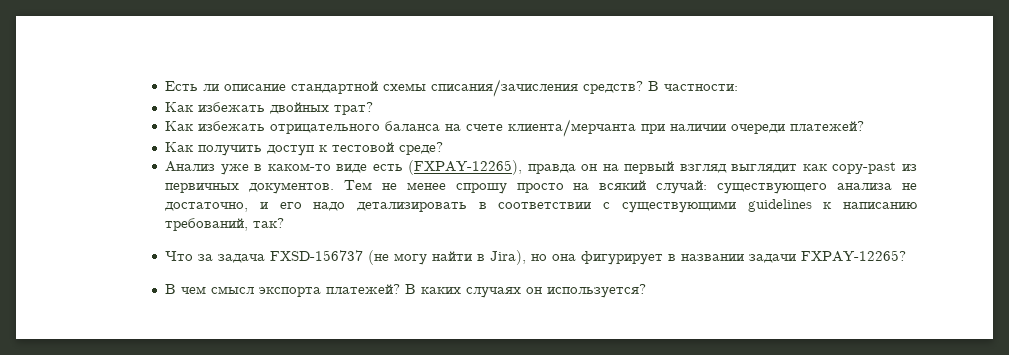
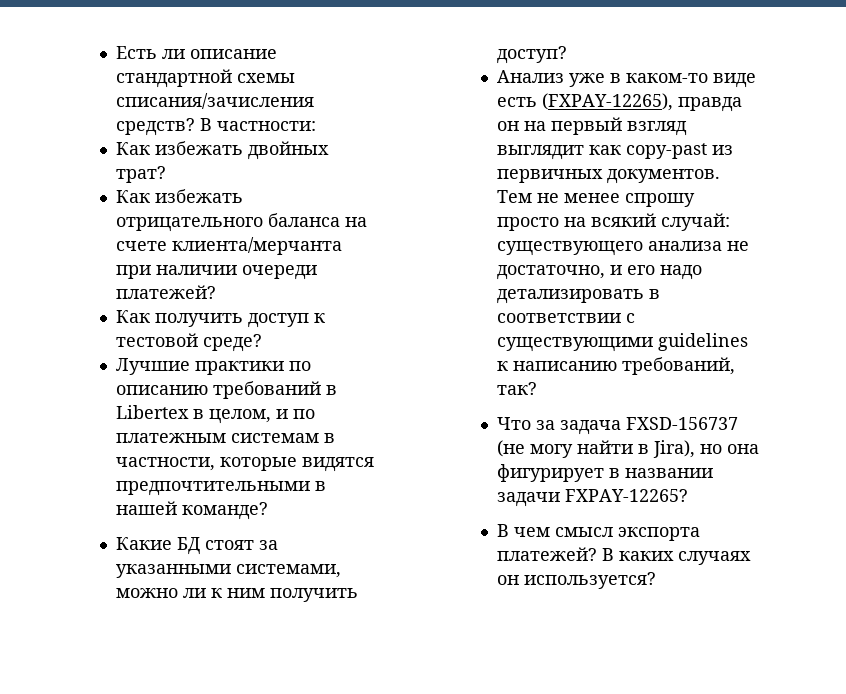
(444, 148) none -> [116,358,312,375] [116,381,338,399] [116,405,316,424] [116,433,336,443] [116,457,375,472] [116,481,327,496] [116,501,269,520] [116,537,279,555] [116,564,342,578] [116,588,359,602] [497,46,568,64] // Лучшие практики по описанию требований в Libertex в целом, и по платежным системам в частности, которые видятся предпочтительными в нашей команде? // Какие БД стоят за указанными системами, можно ли к ним получить доступ?

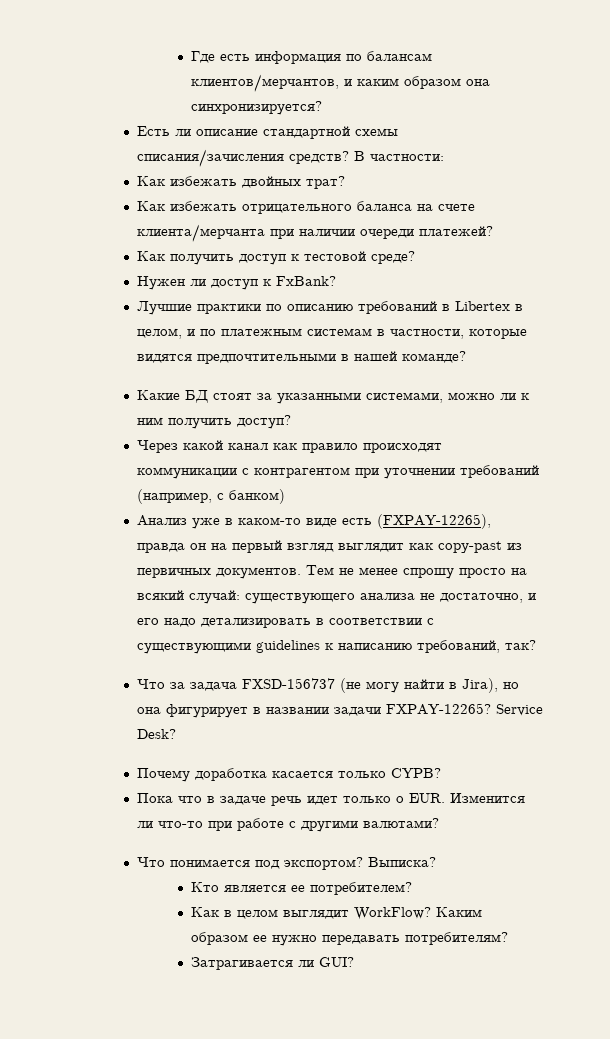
(116, 52) none -> [190,51,432,64] [190,74,490,92] [190,101,322,115] Где есть информация по балансам клиентов/мерчантов, и каким образом она синхронизируется? //
(263, 343) none -> [136,276,336,290] // Нужен ли доступ к FxBank?
(568, 55) none -> [136,440,442,453] [136,465,539,479] [136,489,285,504] // Через какой канал как правило происходят коммуникации с контрагентом при уточнении требований (например, с банком)
[497,524,701,541] [497,547,752,565] [497,572,657,589] // В чем смысл экспорта платежей? В каких случаях он используется? -> [495,704,543,716] [136,729,176,739] [136,768,441,782] [136,793,525,806] [136,818,439,832] [136,857,436,870] [190,882,412,895] [190,907,482,920] [190,932,508,946] [190,957,354,970] Service Desk? // Почему доработка касается только CYPB? // Пока что в задаче речь идет только о EUR. Изменится ли что-то при работе с другими валютами? // Что понимается под экспортом? Выписка? // Кто является ее потребителем? // Как в целом выглядит WorkFlow? Каким образом ее нужно передавать потребителям? // Затрагивается ли GUI?

